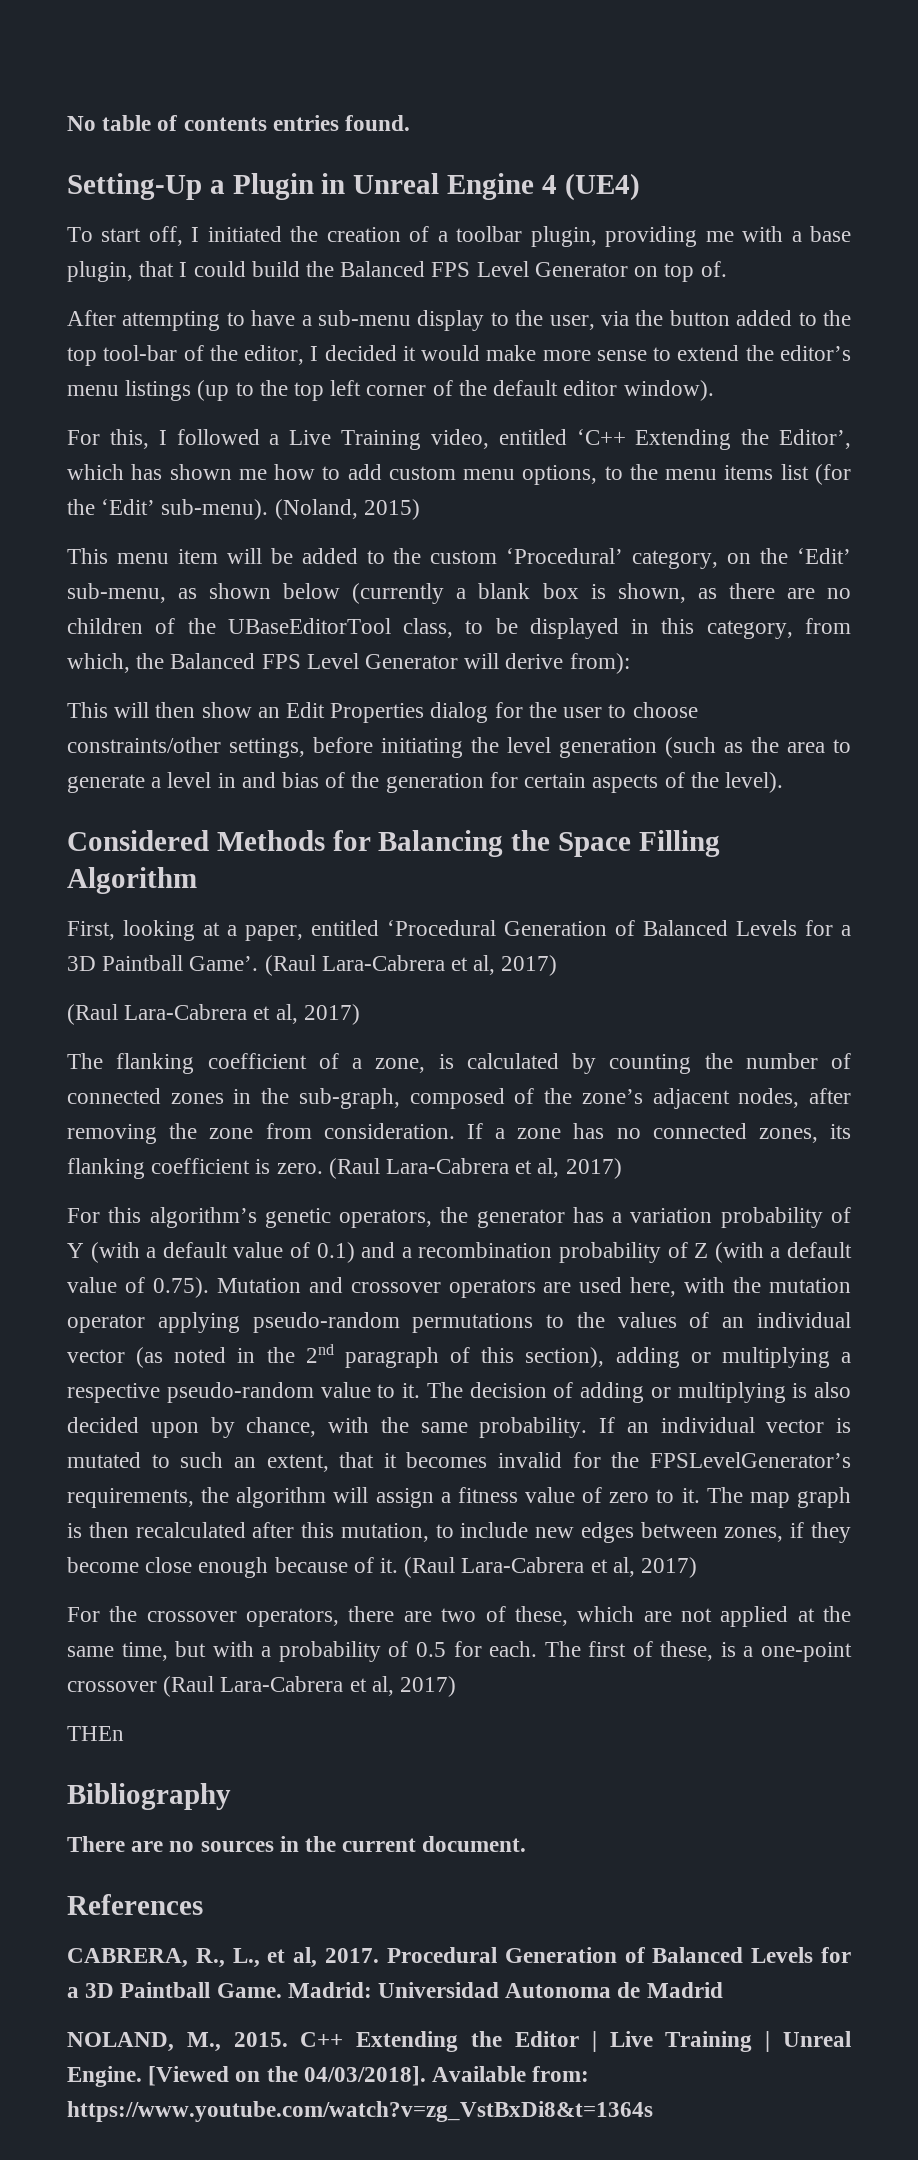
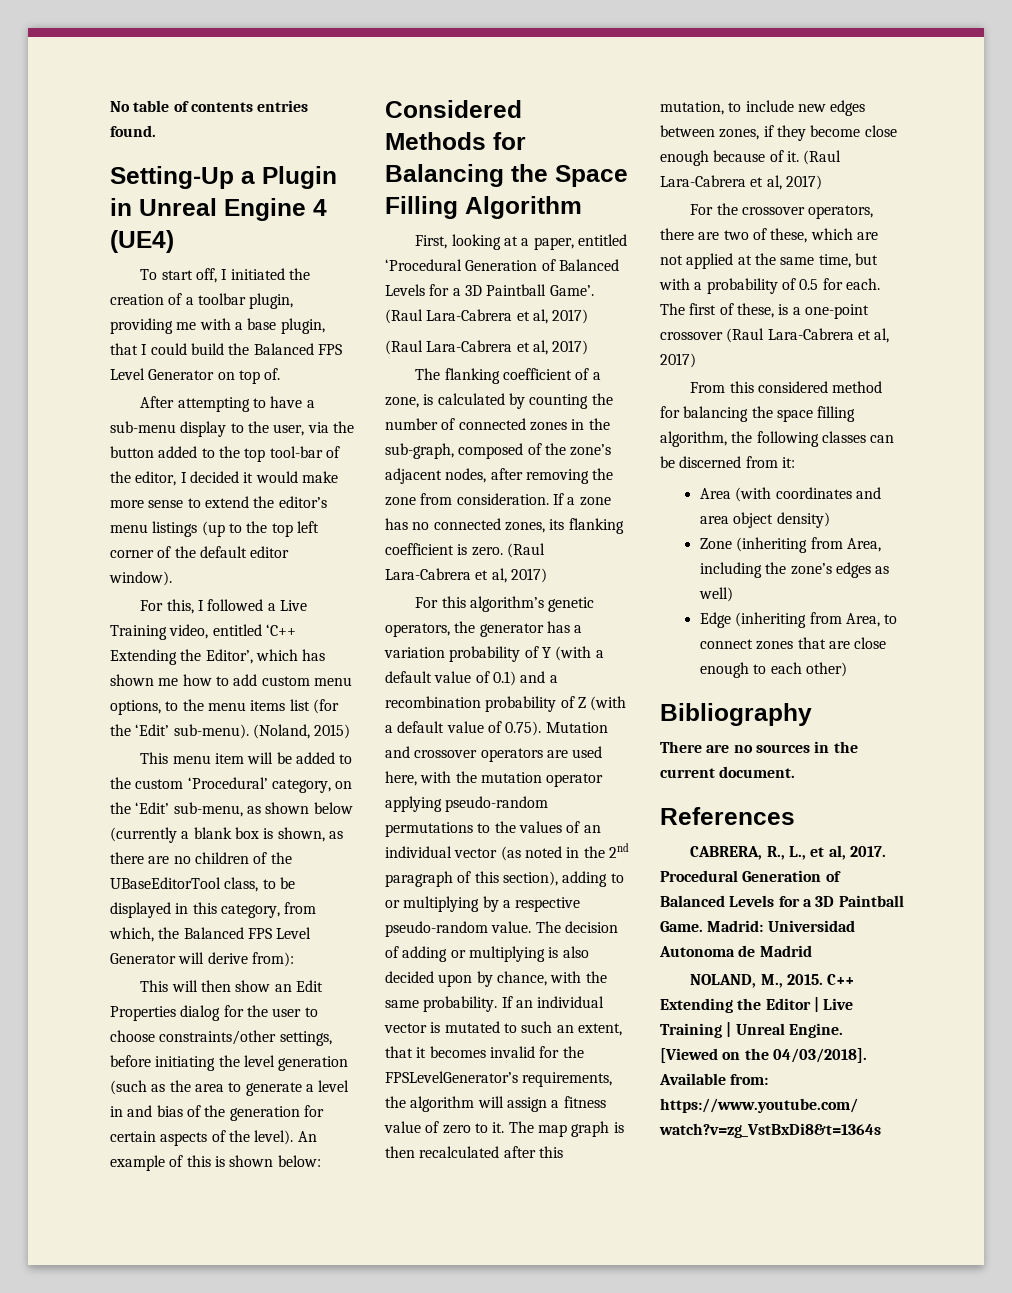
(783, 782) none -> [297,1131,317,1142] [110,1155,321,1171] An example of this is shown below:
[690,1347,830,1368] or multiplying -> [610,873,624,883] [385,896,499,912] to or multiplying by
[320,1382,420,1398] value to it. -> [491,921,532,933] value.
[67,1726,124,1741] THEn -> [690,381,883,393] [660,406,856,422] [660,431,895,447] [660,456,795,468] [699,487,881,502] [699,512,830,528] [699,537,881,553] [699,562,890,578] [698,587,733,602] [699,612,898,628] [699,637,887,650] [699,662,847,678] From this considered method for balancing the space filling algorithm, the following classes can be discerned from it: // Area (with coordinates and area object density) // Zone (inheriting from Area, including the zone’s edges as well) // Edge (inheriting from Area, to connect zones that are close enough to each other)

